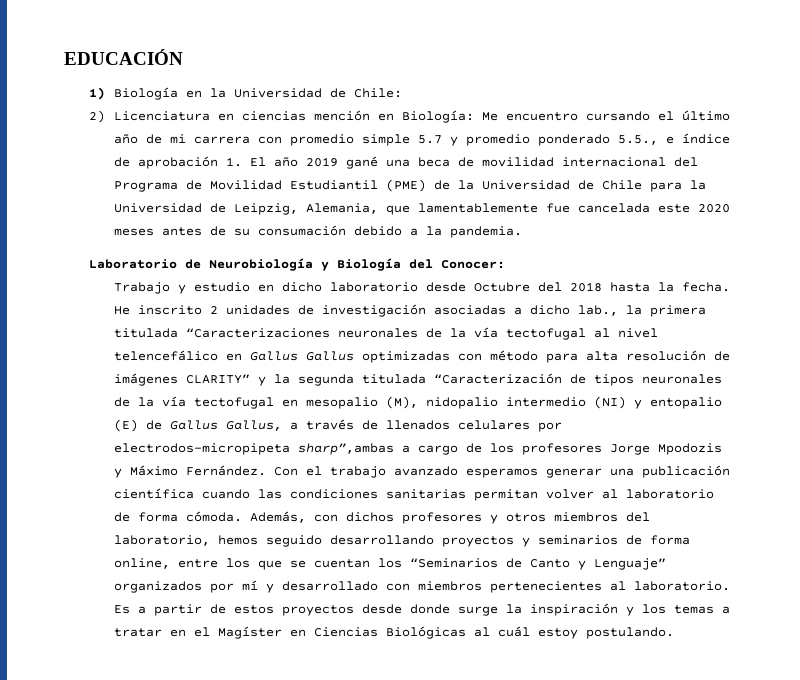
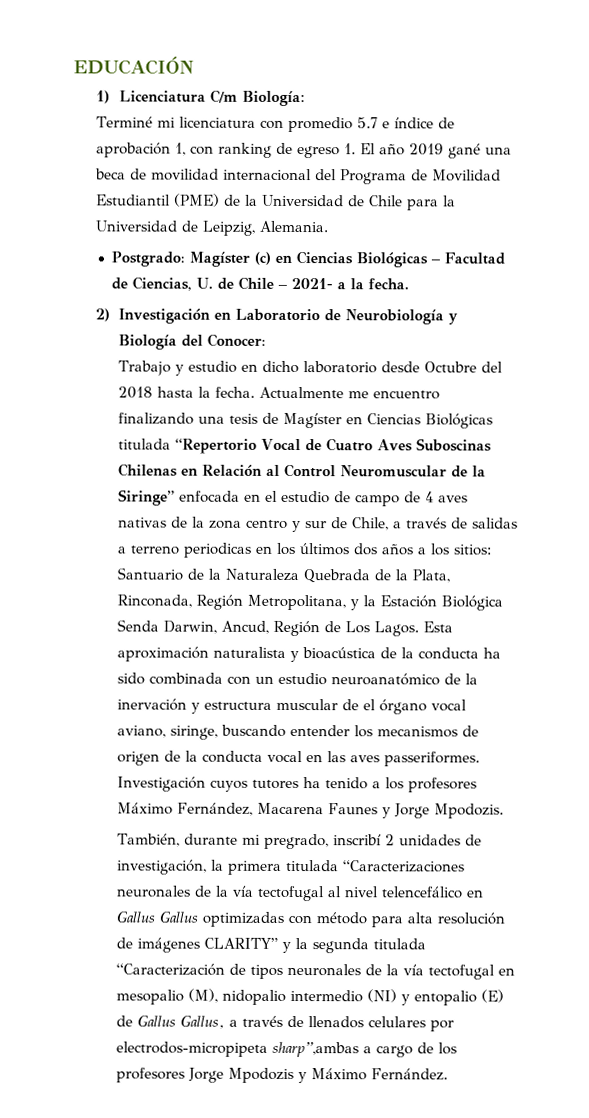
[114,87,403,100] [89,110,731,123] [114,133,731,146] [114,156,219,169] Biología en la Universidad de Chile: // 2) Licenciatura en ciencias mención en Biología: Me encuentro cursando el último año de mi carrera con promedio simple 5.7 y promedio ponderado 5.5., e índice de aprobación -> [118,89,305,107] [95,116,455,133] [95,142,340,159] Licenciatura C/m Biología: // Terminé mi licenciatura con promedio 5.7 e índice de aprobación 1, con ranking de egreso
[306,203,731,215] [114,225,523,238] Alemania, que lamentablemente fue cancelada este 2020 meses antes de su consumación debido a la pandemia. // -> [258,220,329,233] [111,251,506,268] [111,276,410,291] [94,308,231,324] Alemania. // Postgrado: Magíster (c) en Ciencias Biológicas – Facultad de Ciencias, U. de Chile – 2021- a la fecha. // 2) Investigación en
[114,304,619,317] He inscrito 2 unidades de investigación asociadas a dicho lab., -> [258,386,440,400] [117,412,493,429] [117,438,492,454] [117,463,486,478] [117,489,468,507] [117,516,518,533] [117,542,492,558] [116,567,450,584] [116,594,503,611] [116,619,453,637] [116,646,501,663] [116,672,478,686] [116,698,467,715] [116,724,479,740] [116,750,480,767] [116,776,477,793] [116,802,504,819] [116,833,482,850] [116,859,207,875] Actualmente me encuentro finalizando una tesis de Magíster en Ciencias Biológicas titulada “Repertorio Vocal de Cuatro Aves Suboscinas Chilenas en Relación al Control Neuromuscular de la Siringe” enfocada en el estudio de campo de 4 aves nativas de la zona centro y sur de Chile, a través de salidas a terreno periodicas en los últimos dos años a los sitios: Santuario de la Naturaleza Quebrada de la Plata, Rinconada, Región Metropolitana, y la Estación Biológica Senda Darwin, Ancud, Región de Los Lagos. Esta aproximación naturalista y bioacústica de la conducta ha sido combinada con un estudio neuroanatómico de la inervación y estructura muscular de el órgano vocal aviano, siringe, buscando entender los mecanismos de origen de la conducta vocal en las aves passeriformes. Investigación cuyos tutores ha tenido a los profesores Máximo Fernández, Macarena Faunes y Jorge Mpodozis. // También, durante mi pregrado, inscribí 2 unidades de investigación,
[274,465,731,478] [114,488,715,501] [114,511,651,524] [114,535,691,547] [114,558,667,570] [114,580,731,593] [114,603,731,616] [114,626,675,639] Con el trabajo avanzado esperamos generar una publicación científica cuando las condiciones sanitarias permitan volver al laboratorio de forma cómoda. Además, con dichos profesores y otros miembros del laboratorio, hemos seguido desarrollando proyectos y seminarios de forma online, entre los que se cuentan los “Seminarios de Canto y Lenguaje” organizados por mí y desarrollado con miembros pertenecientes al laboratorio. Es a partir de estos proyectos desde donde surge la inspiración y los temas a tratar en el Magíster en Ciencias Biológicas al cuál estoy postulando. -> (448, 1074) none

